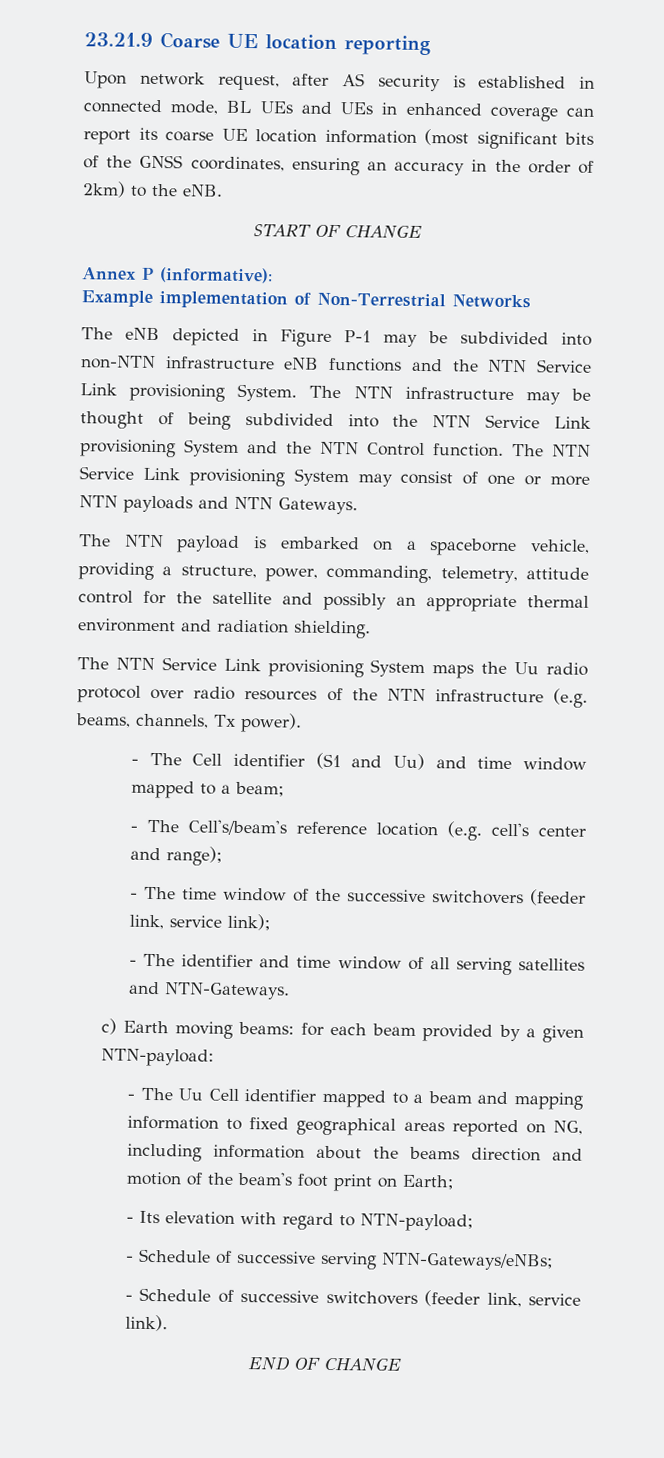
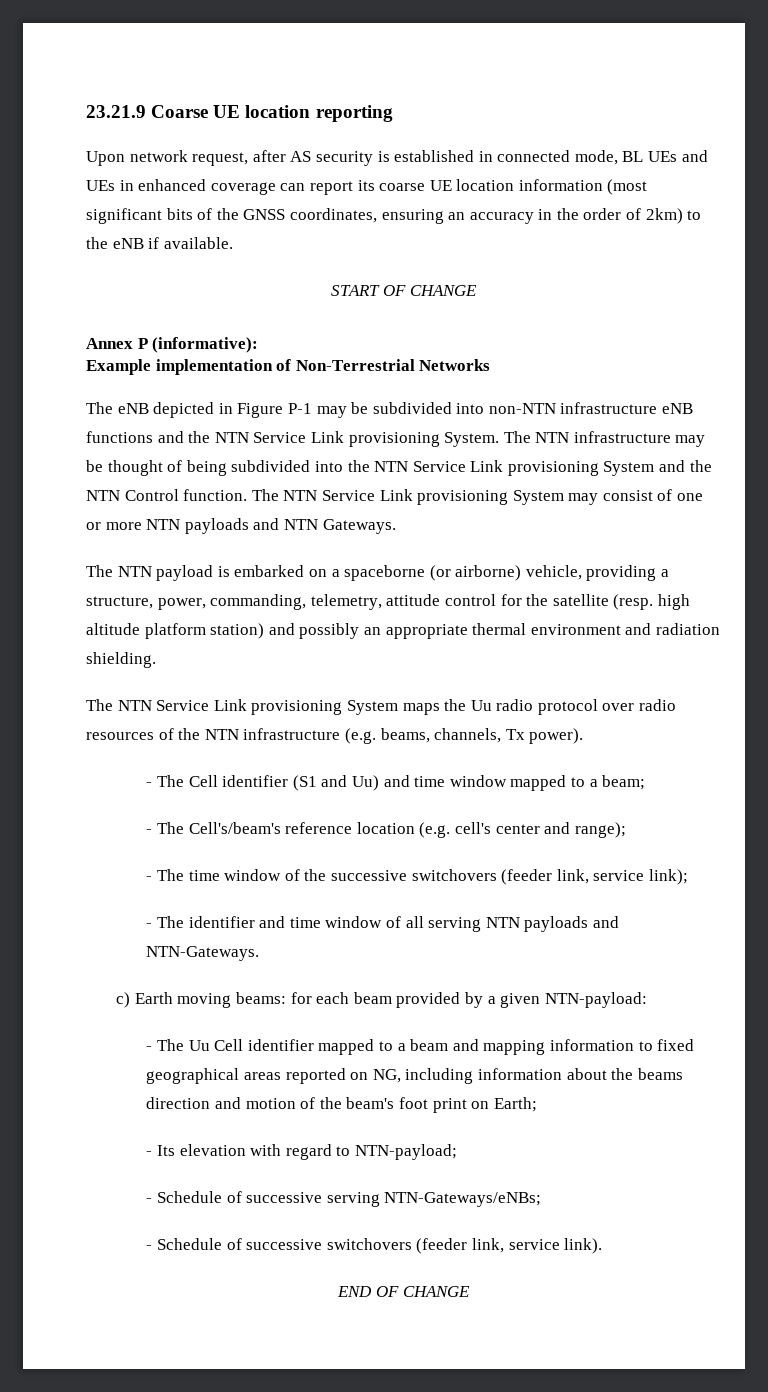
[182,184,223,197] eNB. -> [112,237,233,249] eNB if available.
(518, 547) none -> [429,565,522,581] (or airborne)
(272, 598) none -> [613,594,690,610] [86,623,265,639] (resp. high altitude platform station)
[517,958,585,971] satellites -> [485,916,589,932] NTN payloads

